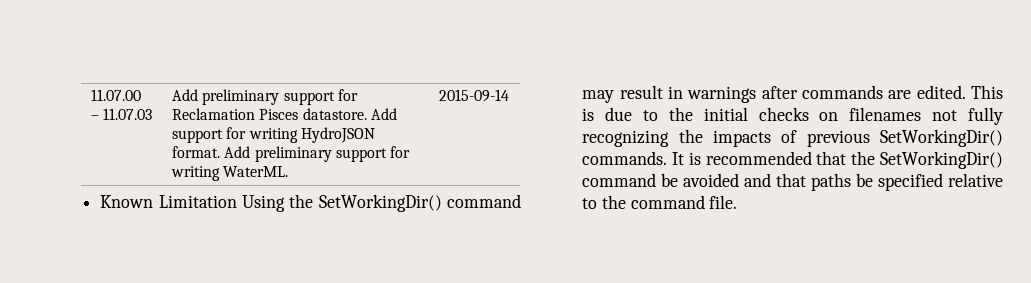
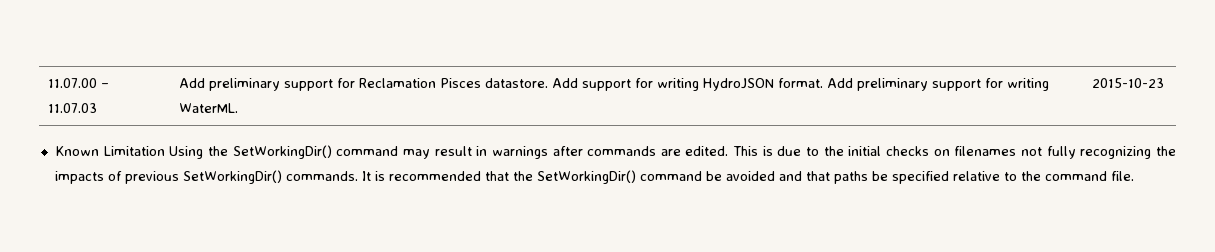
[438,89,509,102] 2015-09-14 -> [1092,78,1165,88] 2015-10-23

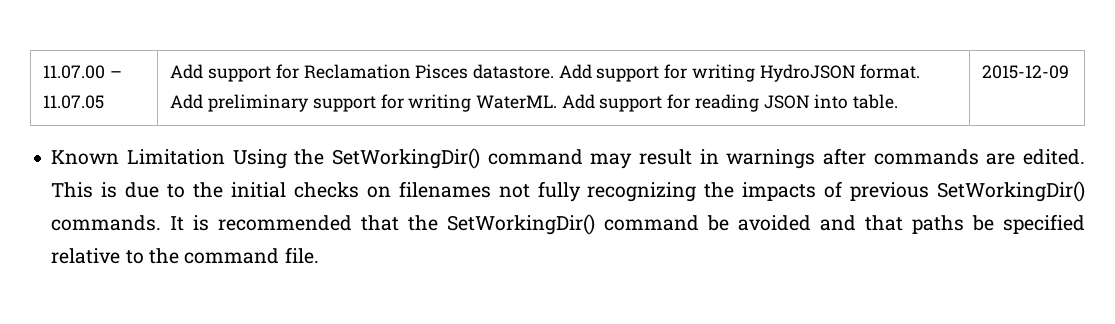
[48,103,98,113] [179,78,281,91] 11.07.03 | Add preliminary -> [43,95,105,109] [170,64,204,79] 11.07.05 | Add
[1092,78,1165,88] | 2015-10-23 -> [561,94,899,112] [982,65,1070,79] Add support for reading JSON into table. | 2015-12-09

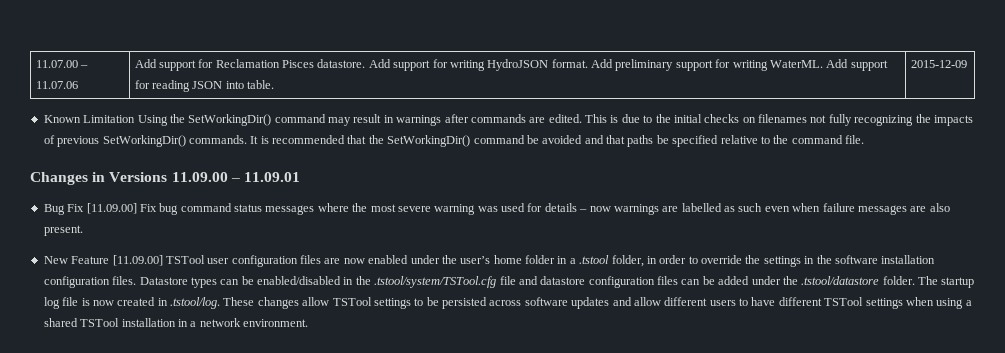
[43,95,105,109] 11.07.05 -> [35,81,78,89] 11.07.06
(319, 255) none -> [30,172,300,185] [43,203,950,215] [43,225,83,236] [43,255,936,267] [43,276,975,288] [43,297,972,309] [43,318,308,327] // Changes in Versions 11.09.00 – 11.09.01 // Bug Fix [11.09.00] Fix bug command status messages where the most severe warning was used for details – now warnings are labelled as such even when failure messages are also present. // New Feature [11.09.00] TSTool user configuration files are now enabled under the user’s home folder in a .tstool folder, in order to override the settings in the software installation configuration files. Datastore types can be enabled/disabled in the .tstool/system/TSTool.cfg file and datastore configuration files can be added under the .tstool/datastore folder. The startup log file is now created in .tstool/log. These changes allow TSTool settings to be persisted across software updates and allow different users to have different TSTool settings when using a shared TSTool installation in a network environment.

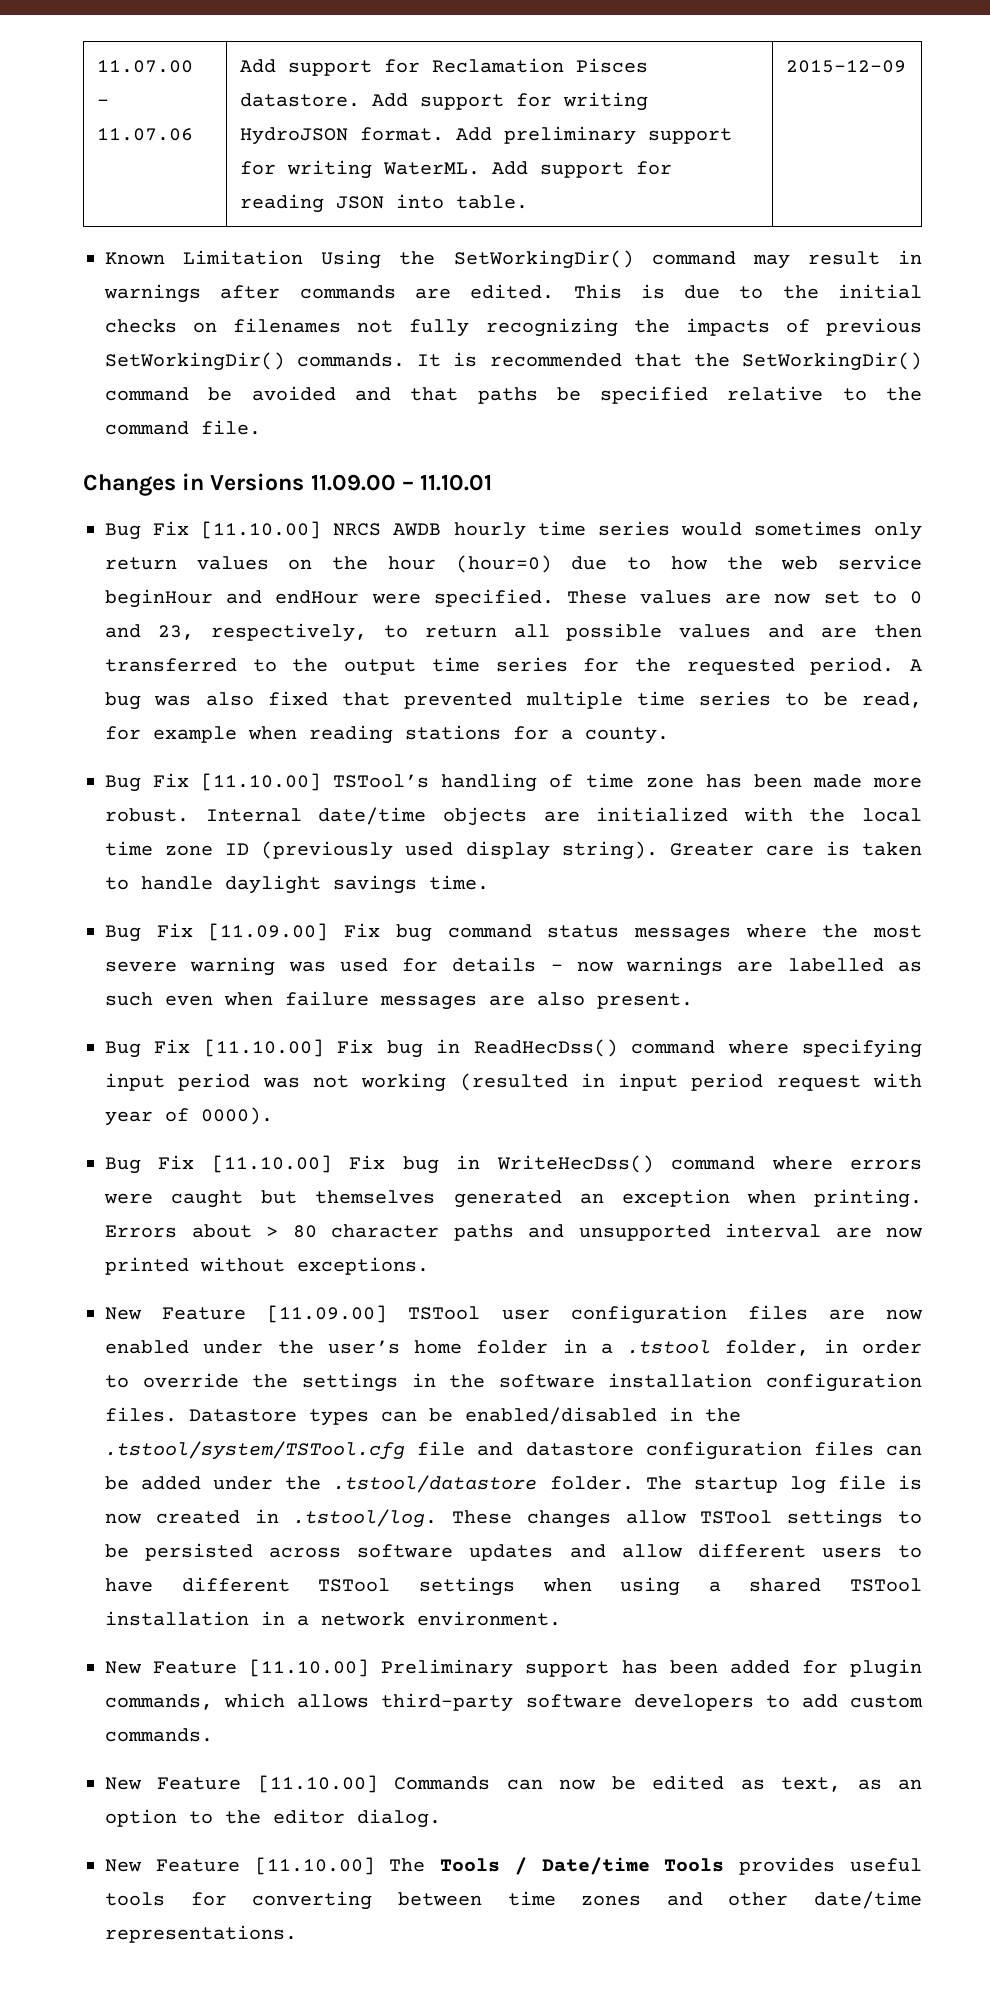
[243,172,300,182] 11.09.01 -> [420,474,493,491] [105,521,923,540] [105,555,923,573] [105,589,922,608] [105,623,922,642] [105,657,923,675] [105,691,922,710] [105,725,669,744] [105,773,923,792] [105,807,922,826] [105,841,923,860] [105,875,489,894] 11.10.01 // Bug Fix [11.10.00] NRCS AWDB hourly time series would sometimes only return values on the hour (hour=0) due to how the web service beginHour and endHour were specified. These values are now set to 0 and 23, respectively, to return all possible values and are then transferred to the output time series for the requested period. A bug was also fixed that prevented multiple time series to be read, for example when reading stations for a county. // Bug Fix [11.10.00] TSTool’s handling of time zone has been made more robust. Internal date/time objects are initialized with the local time zone ID (previously used display string). Greater care is taken to handle daylight savings time.
(83, 230) none -> [105,1039,923,1058] [105,1073,922,1092] [105,1107,273,1126] [105,1155,923,1174] [104,1189,922,1208] [105,1223,923,1241] [105,1257,429,1275] // Bug Fix [11.10.00] Fix bug in ReadHecDss() command where specifying input period was not working (resulted in input period request with year of 0000). // Bug Fix [11.10.00] Fix bug in WriteHecDss() command where errors were caught but themselves generated an exception when printing. Errors about > 80 character paths and unsupported interval are now printed without exceptions.
(308, 323) none -> [105,1659,922,1678] [105,1693,923,1712] [105,1728,213,1742] [105,1775,923,1793] [105,1809,441,1828] [105,1857,923,1875] [105,1891,922,1910] [105,1925,297,1943] // New Feature [11.10.00] Preliminary support has been added for plugin commands, which allows third-party software developers to add custom commands. // New Feature [11.10.00] Commands can now be edited as text, as an option to the editor dialog. // New Feature [11.10.00] The Tools / Date/time Tools provides useful tools for converting between time zones and other date/time representations.

